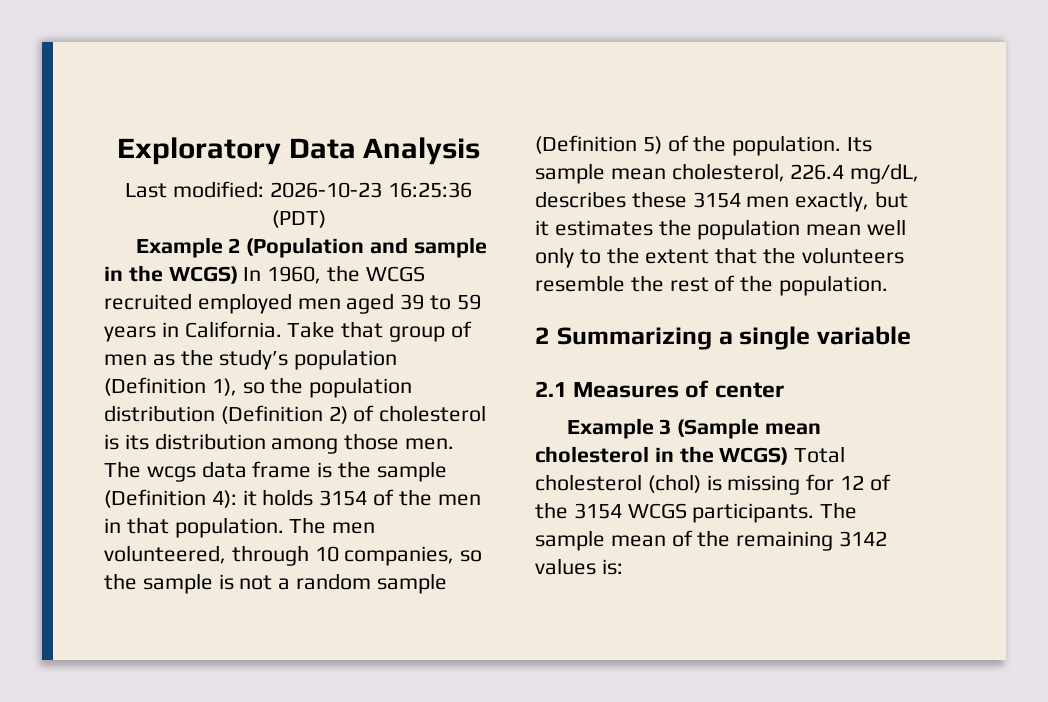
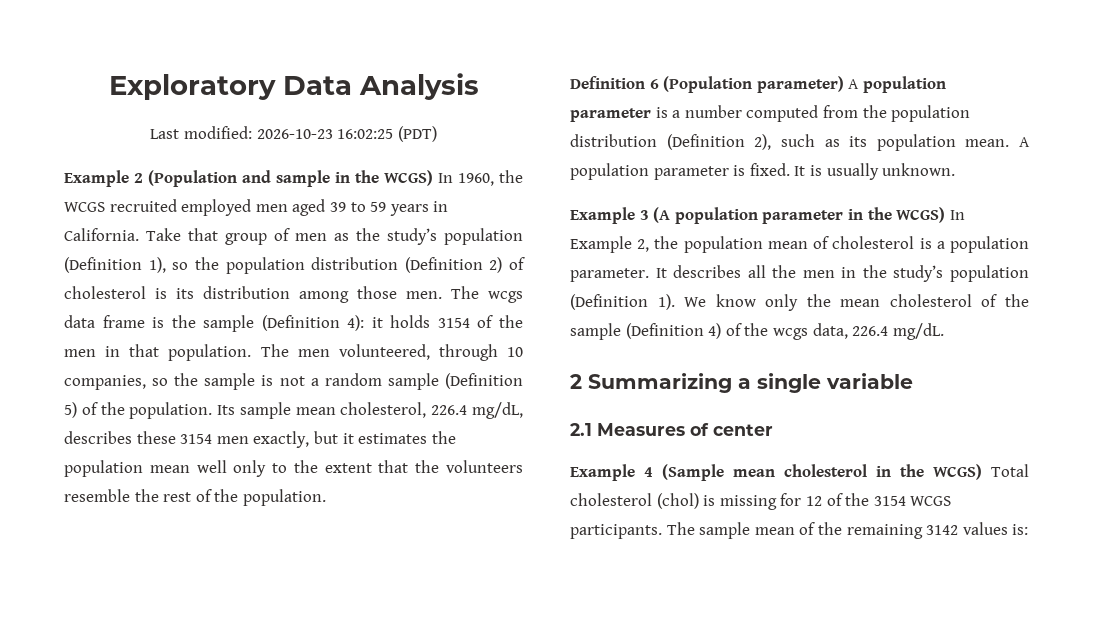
[387,182,472,198] 16:25:36 -> [337,129,394,139] 16:02:25
(889, 285) none -> [570,76,946,93] [570,105,971,122] [570,134,1030,151] [570,163,956,180] [570,207,965,224] [570,236,1029,253] [570,265,1029,282] [570,294,1029,311] [570,323,944,340] // Definition 6 (Population parameter) A population parameter is a number computed from the population distribution (Definition 2), such as its population mean. A population parameter is fixed. It is usually unknown. // Example 3 (A population parameter in the WCGS) In Example 2, the population mean of cholesterol is a population parameter. It describes all the men in the study’s population (Definition 1). We know only the mean cholesterol of the sample (Definition 4) of the wcgs data, 226.4 mg/dL.
[659,419,672,435] 3 -> [644,467,653,477] 4

